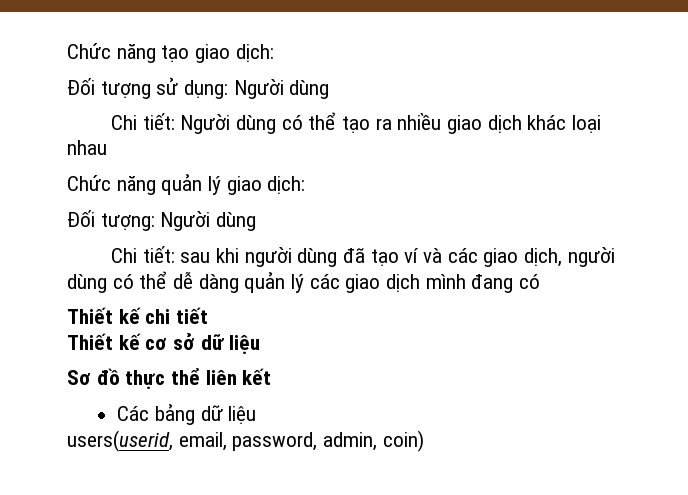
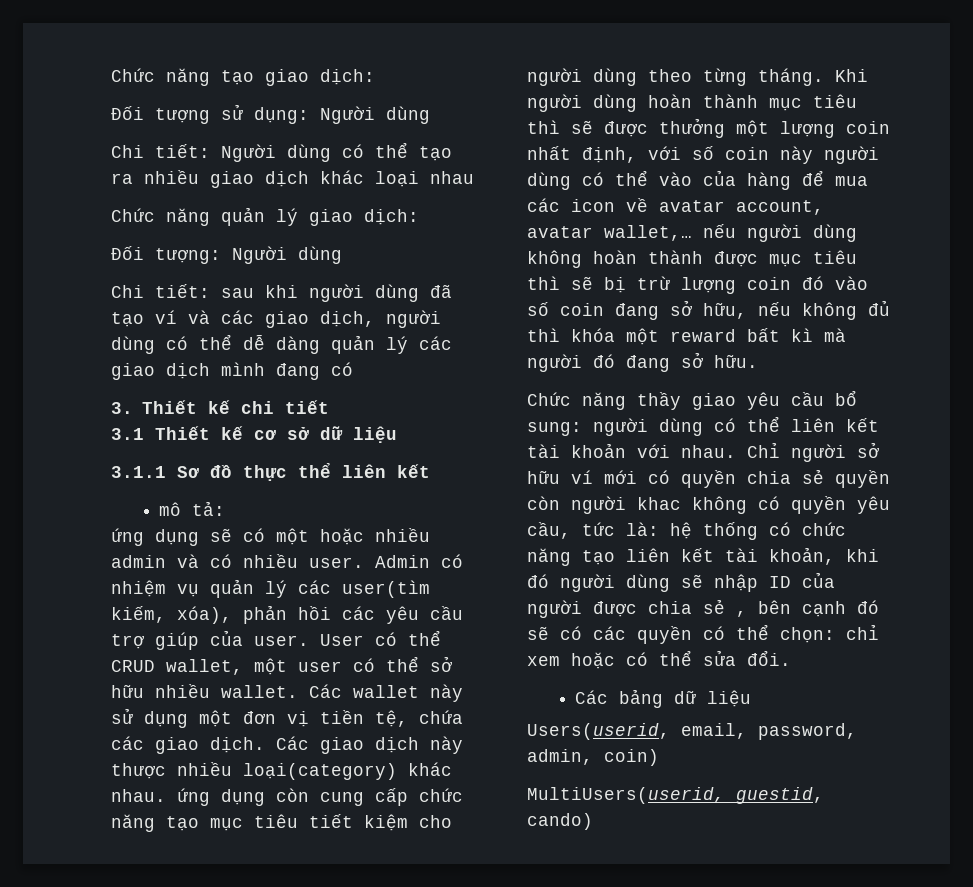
(541, 281) none -> [111,402,133,414] 3.
(209, 315) none -> [111,428,144,440] 3.1
(261, 344) none -> [111,466,166,478] 3.1.1
(272, 376) none -> [159,501,226,516] [111,528,430,546] [111,554,463,568] [111,579,430,598] [111,605,463,624] [111,630,441,650] [111,656,452,675] [111,684,463,702] [111,708,463,728] [111,736,463,754] [111,762,452,780] [111,788,463,806] [111,814,452,832] [527,68,868,86] [527,94,857,112] [527,118,890,138] [527,146,879,164] [527,170,868,190] [527,198,824,215] [527,224,857,242] [527,250,857,268] [527,276,868,294] [527,300,890,320] [527,328,846,345] [527,352,758,372] [527,390,857,410] [527,416,879,436] [527,442,879,462] [527,469,890,488] [527,496,890,514] [527,522,846,540] [527,547,879,566] [527,572,835,592] [527,599,879,618] [527,624,879,644] [527,650,791,669] // mô tả: // ứng dụng sẽ có một hoặc nhiều admin và có nhiều user. Admin có nhiệm vụ quản lý các user(tìm kiếm, xóa), phản hồi các yêu cầu trợ giúp của user. User có thể CRUD wallet, một user có thể sở hữu nhiều wallet. Các wallet này sử dụng một đơn vị tiền tệ, chứa các giao dịch. Các giao dịch này thược nhiều loại(category) khác nhau. ứng dụng còn cung cấp chức năng tạo mục tiêu tiết kiệm cho người dùng theo từng tháng. Khi người dùng hoàn thành mục tiêu thì sẽ được thưởng một lượng coin nhất định, với số coin này người dùng có thể vào của hàng để mua các icon về avatar account, avatar wallet,… nếu người dùng không hoàn thành được mục tiêu thì sẽ bị trừ lượng coin đó vào số coin đang sở hữu, nếu không đủ thì khóa một reward bất kì mà người đó đang sở hữu. // Chức năng thầy giao yêu cầu bổ sung: người dùng có thể liên kết tài khoản với nhau. Chỉ người sở hữu ví mới có quyền chia sẻ quyền còn người khac không có quyền yêu cầu, tức là: hệ thống có chức năng tạo liên kết tài khoản, khi đó người dùng sẽ nhập ID của người được chia sẻ , bên cạnh đó sẽ có các quyền có thể chọn: chỉ xem hoặc có thể sửa đổi.
[67,430,173,452] users(userid, -> [527,723,670,740] Users(userid,
(424, 441) none -> [527,787,824,804] [527,813,593,830] // MultiUsers(userid, guestid, cando)

